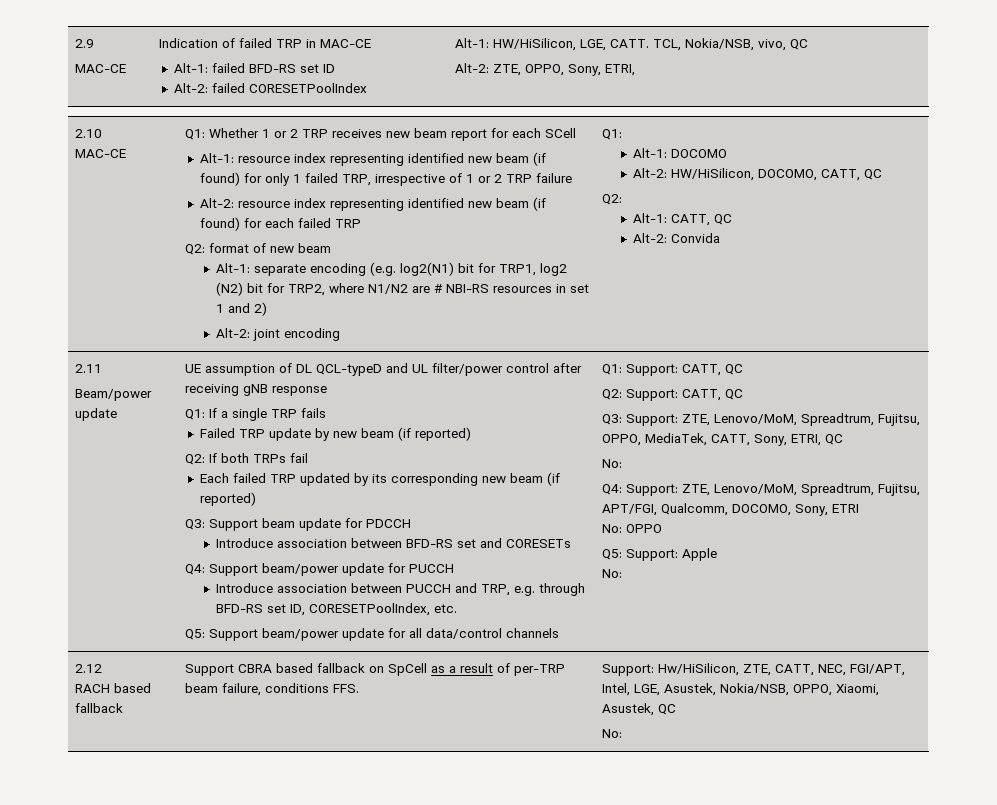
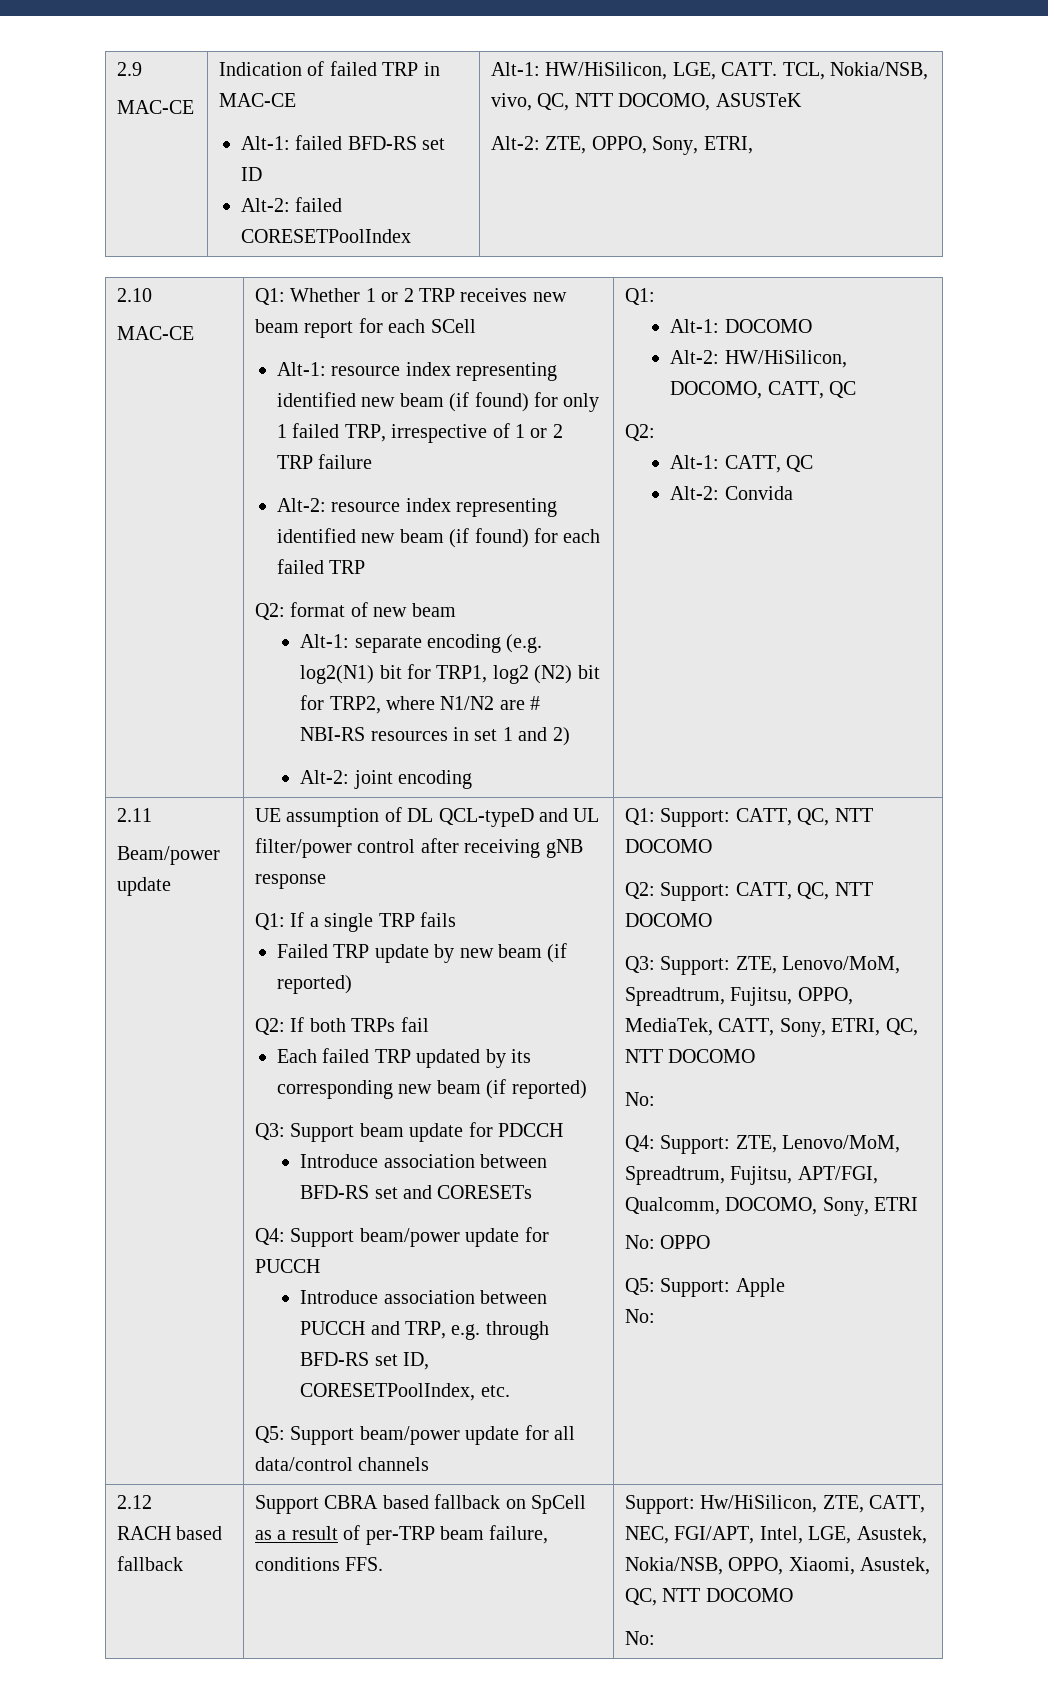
[789,39,808,50] QC -> [537,93,802,111] QC, NTT DOCOMO, ASUSTeK
[724,364,743,375] QC -> [797,808,873,826] [625,839,713,853] QC, NTT DOCOMO
[724,389,743,400] QC -> [797,882,873,900] [625,913,713,927] QC, NTT DOCOMO
[824,434,843,445] QC -> [885,1018,918,1036] [625,1049,756,1063] QC, NTT DOCOMO
[657,704,676,715] QC -> [625,1588,793,1606] QC, NTT DOCOMO

